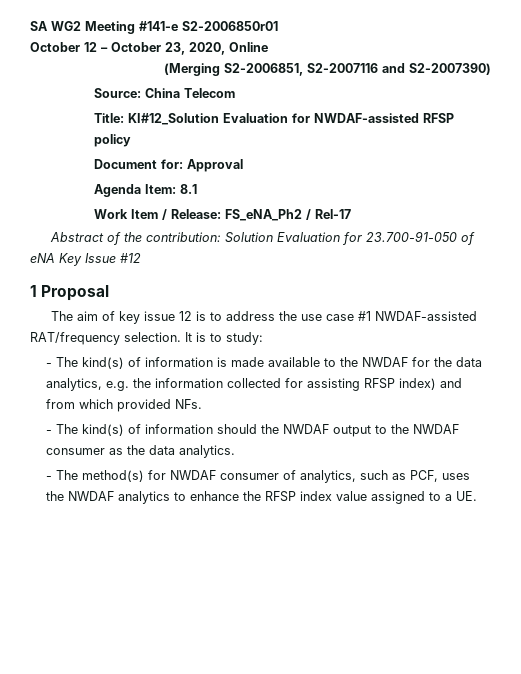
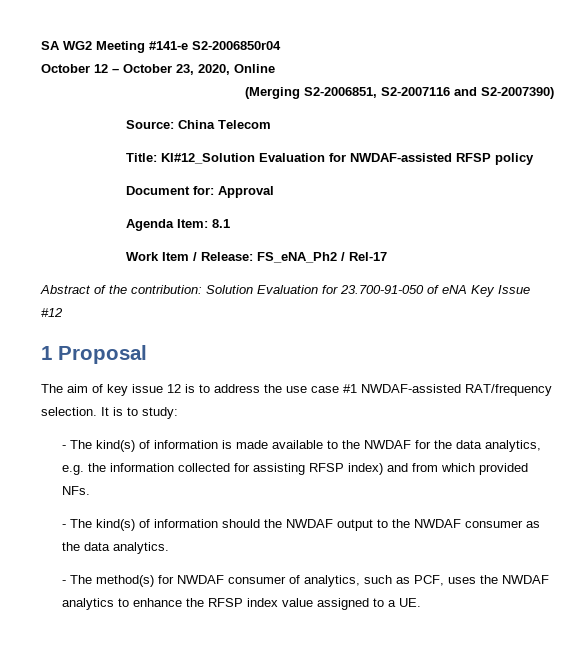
[182,21,278,31] S2-2006850r01 -> [192,41,281,50] S2-2006850r04

